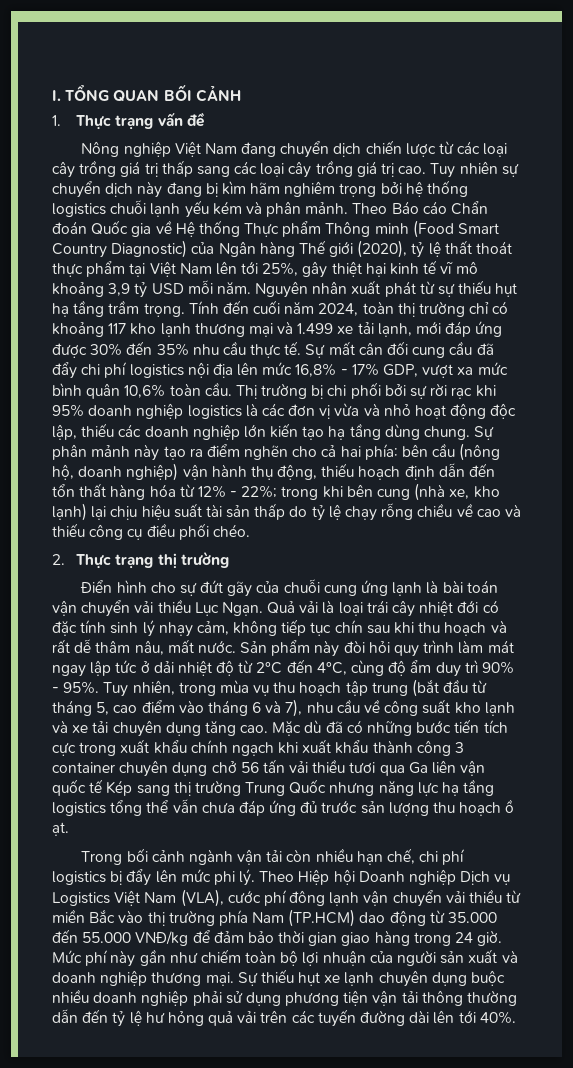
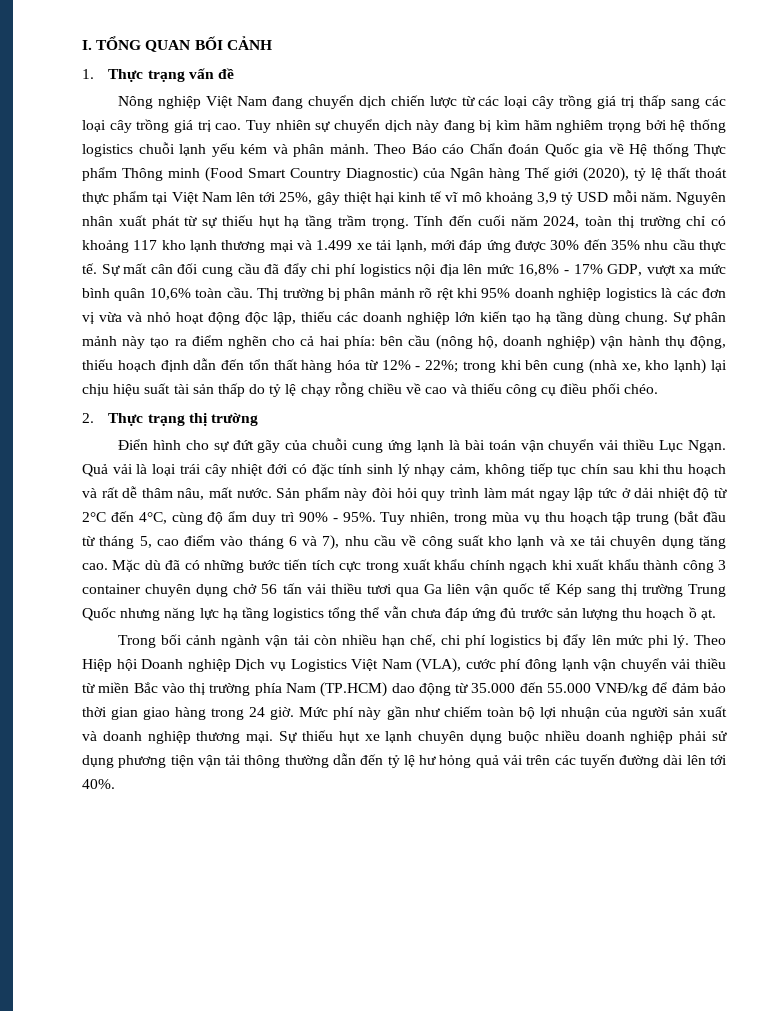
[327,382,473,399] chi phối bởi sự rời rạc -> [344,288,454,301] phân mảnh rõ rệt

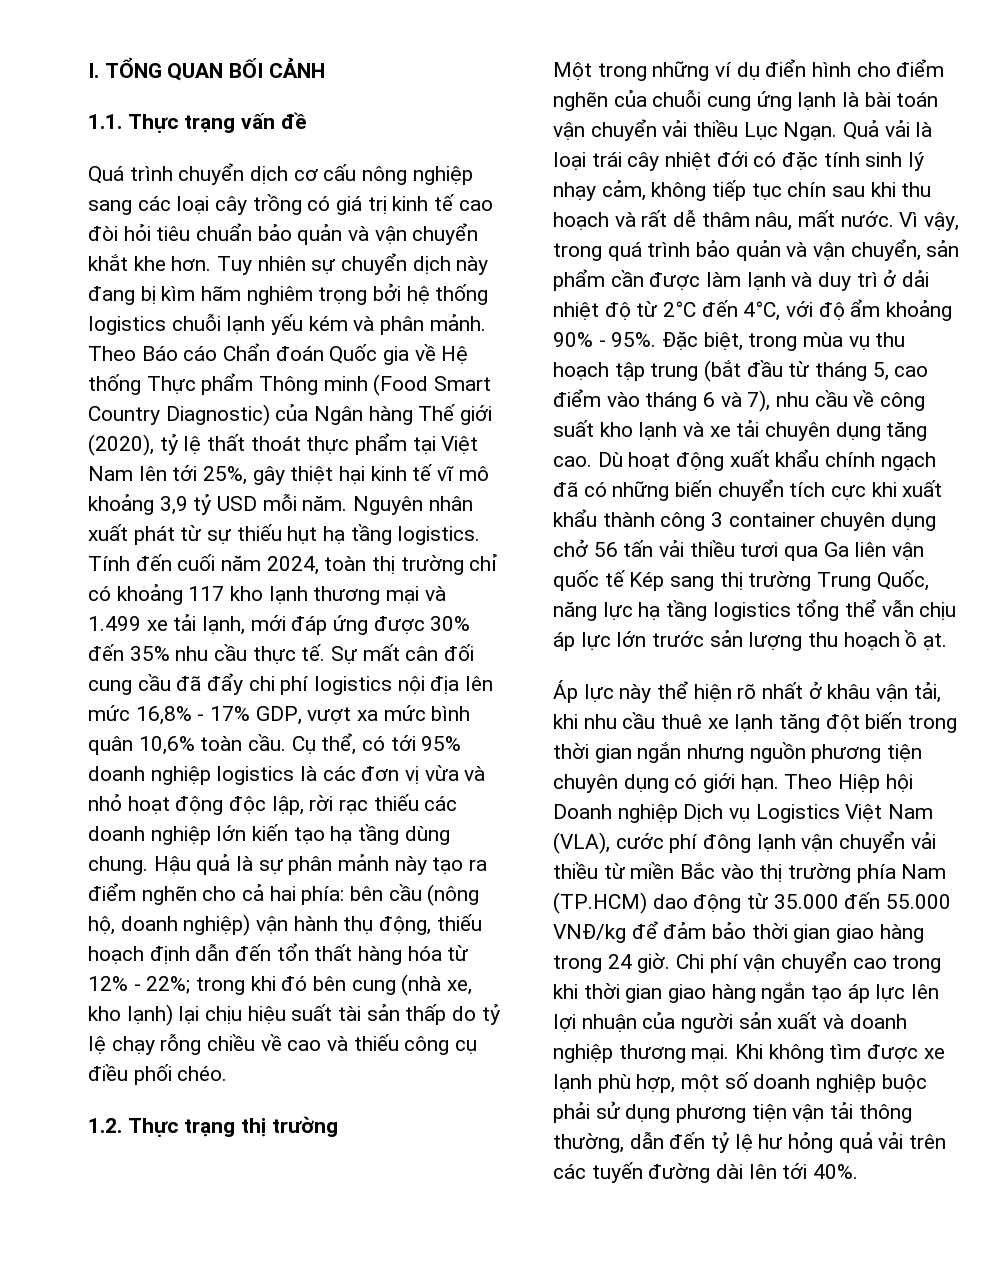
[82,69,94,79] 1. -> [88,114,122,129] 1.1.
[117,95,667,109] Nông nghiệp Việt Nam đang chuyển dịch chiến lược từ các loại cây trồng giá trị thấp -> [88,163,473,185] Quá trình chuyển dịch cơ cấu nông nghiệp
[173,120,242,133] giá trị cao. -> [307,194,493,215] [88,223,479,245] [88,254,212,271] có giá trị kinh tế cao đòi hỏi tiêu chuẩn bảo quản và vận chuyển khắt khe hơn.
[337,215,409,229] trầm trọng. -> [397,526,481,545] logistics.
[257,288,479,301] Thị trường bị phân mảnh rõ rệt khi -> [291,733,416,755] Cụ thể, có tới
(296, 318) none -> [309,795,369,814] rời rạc
[673,312,691,324] Sự -> [153,854,283,875] Hậu quả là sự
(522, 365) none -> [281,976,308,991] đó
[82,413,94,423] 2. -> [88,1118,122,1133] 1.2.
[117,439,281,453] Điển hình cho sự đứt gãy -> [553,59,945,81] [553,92,608,111] Một trong những ví dụ điển hình cho điểm nghẽn
[276,487,617,501] Sản phẩm này đòi hỏi quy trình làm mát ngay lập tức -> [899,212,960,231] [553,239,960,261] [553,269,878,291] Vì vậy, trong quá trình bảo quản và vận chuyển, sản phẩm cần được làm lạnh và duy trì
[171,512,203,525] cùng -> [786,301,814,317] với
[252,512,295,525] duy trì -> [886,300,953,321] khoảng
[380,512,450,525] Tuy nhiên, -> [662,332,743,351] Đặc biệt,
[112,559,548,573] Mặc dù đã có những bước tiến tích cực trong xuất khẩu chính ngạch -> [597,449,936,471] [553,479,867,501] Dù hoạt động xuất khẩu chính ngạch đã có những biến chuyển tích cực
[82,607,161,621] Quốc nhưng -> [876,570,929,591] Quốc,
[410,608,517,621] chưa đáp ứng đủ -> [919,602,957,620] [553,631,647,651] chịu áp lực lớn
[117,634,689,648] Trong bối cảnh ngành vận tải còn nhiều hạn chế, chi phí logistics bị đẩy lên mức phi lý. -> [553,680,941,703] [553,712,958,733] [553,742,923,763] [553,773,779,793] Áp lực này thể hiện rõ nhất ở khâu vận tải, khi nhu cầu thuê xe lạnh tăng đột biến trong thời gian ngắn nhưng nguồn phương tiện chuyên dụng có giới hạn.
[299,706,535,720] Mức phí này gần như chiếm toàn bộ -> [676,951,942,973] [553,982,940,1003] Chi phí vận chuyển cao trong khi thời gian giao hàng ngắn tạo áp lực lên
[279,730,674,744] Sự thiếu hụt xe lạnh chuyên dụng buộc nhiều doanh nghiệp -> [735,1044,945,1063] [553,1072,927,1093] Khi không tìm được xe lạnh phù hợp, một số doanh nghiệp buộc
[284,755,329,768] thường -> [553,1133,624,1153] thường,

